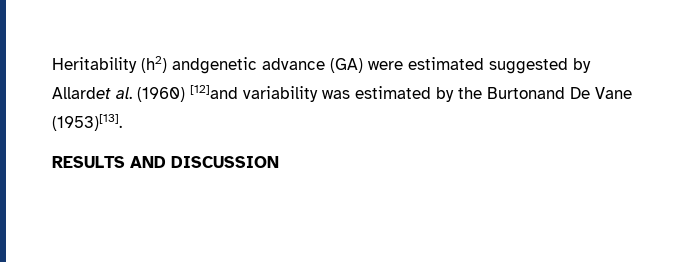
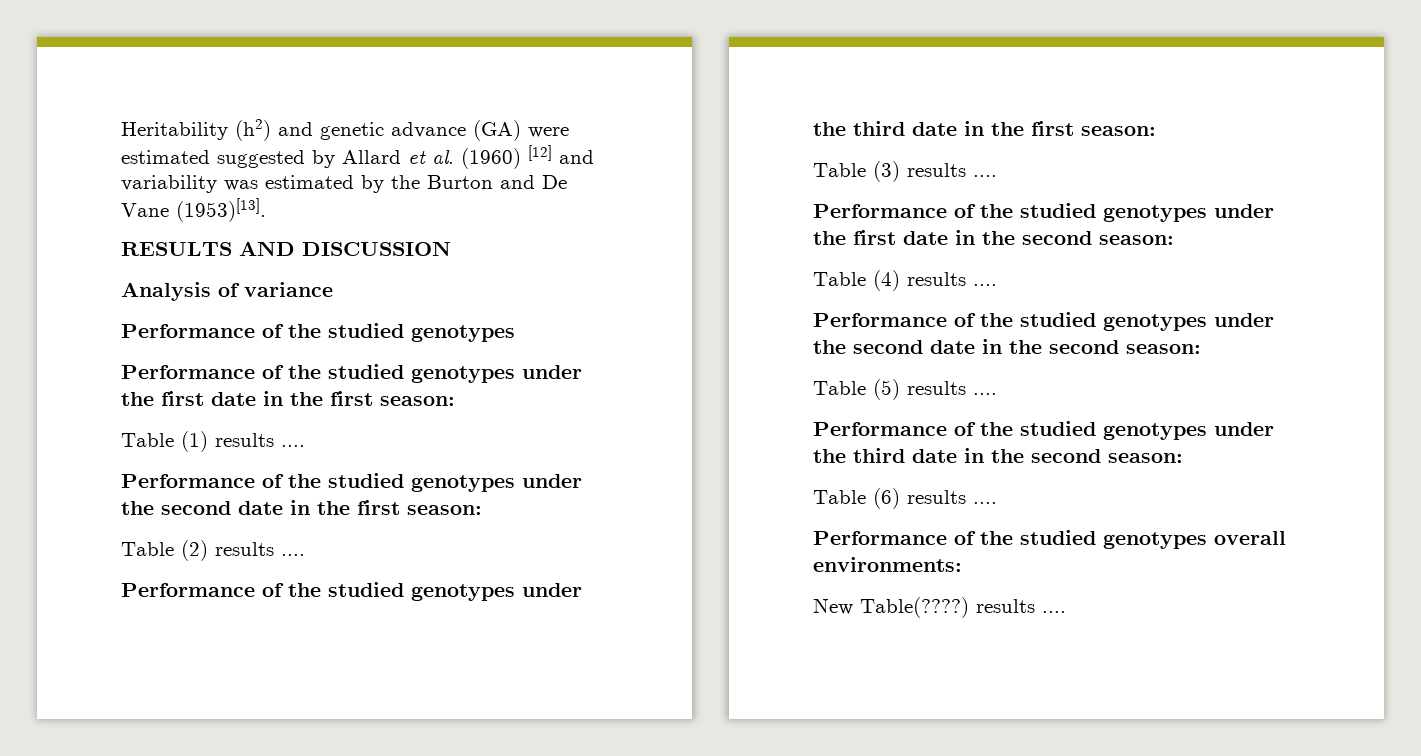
[172,57,257,74] andgenetic -> [278,122,384,140] and genetic
[52,85,238,102] Allardet al. (1960) [12]and -> [342,145,594,169] Allard et al. (1960) [12] and
[487,87,565,99] Burtonand -> [427,175,535,189] Burton and
(279, 162) none -> [121,282,333,301] [121,323,515,342] [121,364,582,383] [121,391,455,406] [121,431,305,452] [121,473,582,492] [121,500,482,515] [121,540,305,561] [121,582,582,601] [813,121,1156,136] [813,161,997,182] [813,203,1274,222] [813,230,1174,245] [813,270,997,291] [813,312,1274,331] [813,339,1201,354] [813,379,997,400] [813,421,1274,440] [813,448,1183,463] [813,488,997,509] [813,530,1286,549] [813,557,962,572] [813,597,1066,618] // Analysis of variance // Performance of the studied genotypes // Performance of the studied genotypes under the first date in the first season: // Table (1) results .... // Performance of the studied genotypes under the second date in the first season: // Table (2) results .... // Performance of the studied genotypes under the third date in the first season: // Table (3) results .... // Performance of the studied genotypes under the first date in the second season: // Table (4) results .... // Performance of the studied genotypes under the second date in the second season: // Table (5) results .... // Performance of the studied genotypes under the third date in the second season: // Table (6) results .... // Performance of the studied genotypes overall environments: // New Table(????) results ....

